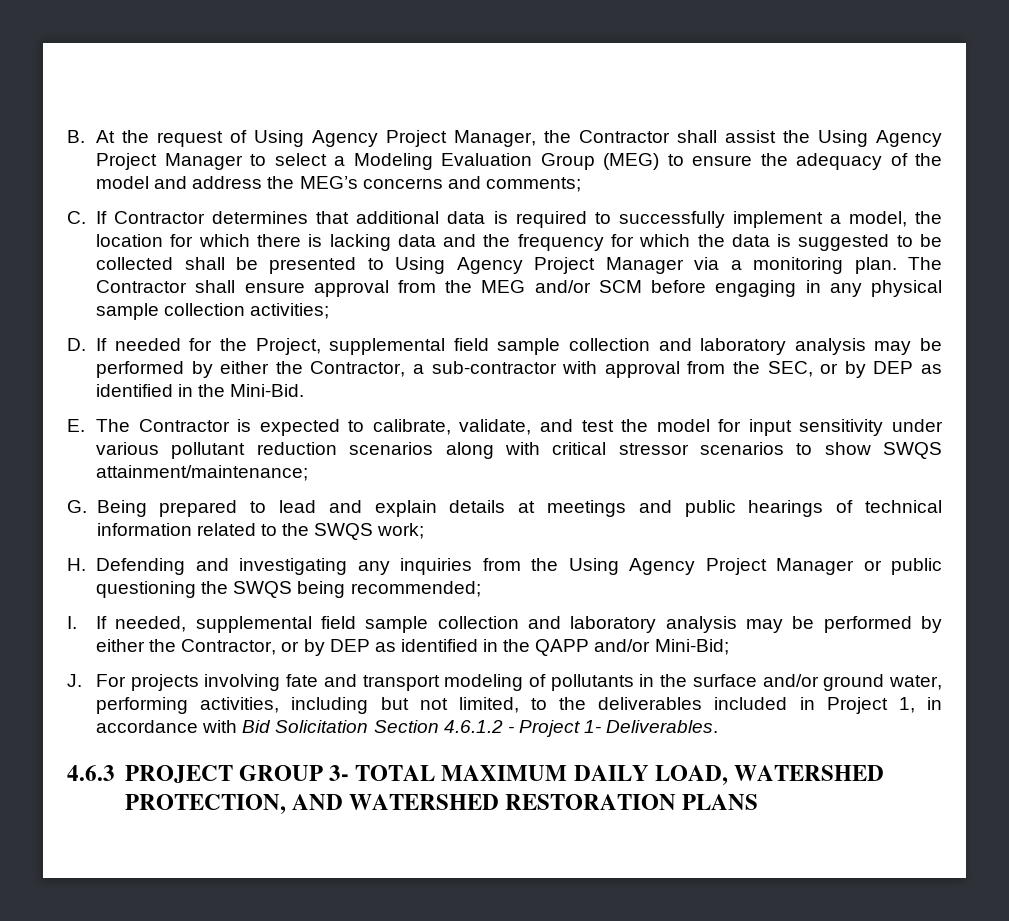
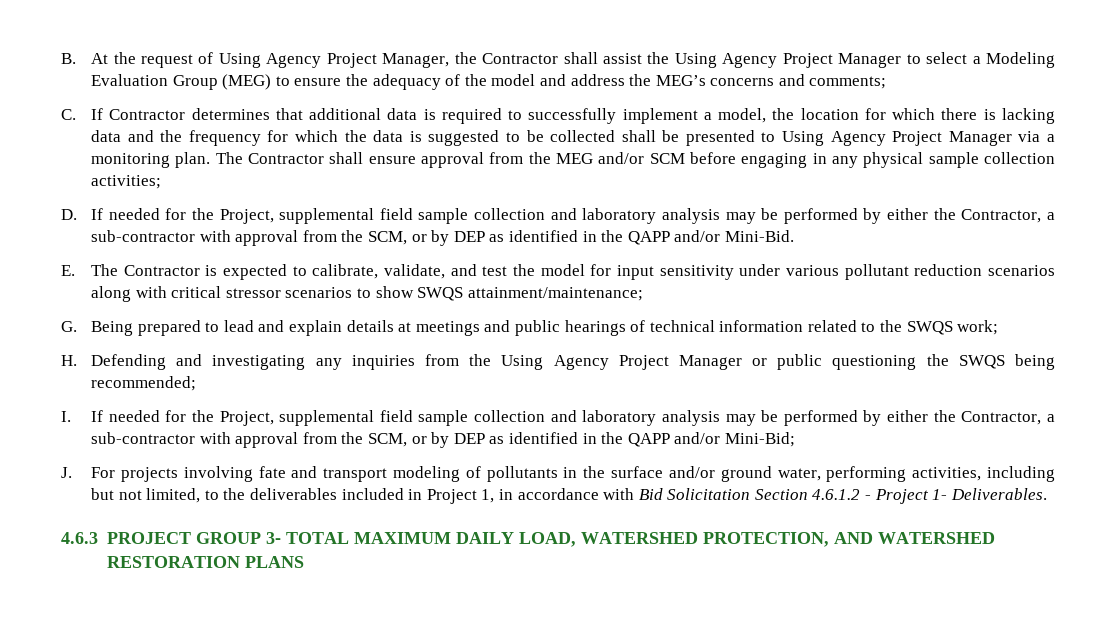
[767,361,943,378] [96,384,226,397] SEC, or by DEP as identified in the -> [367,230,721,246] SCM, or by DEP as identified in the QAPP and/or
[115,616,187,632] needed, -> [108,410,274,426] needed for the Project,
(277, 647) none -> [1047,414,1055,422] [91,432,407,448] a sub-contractor with approval from the SCM,

